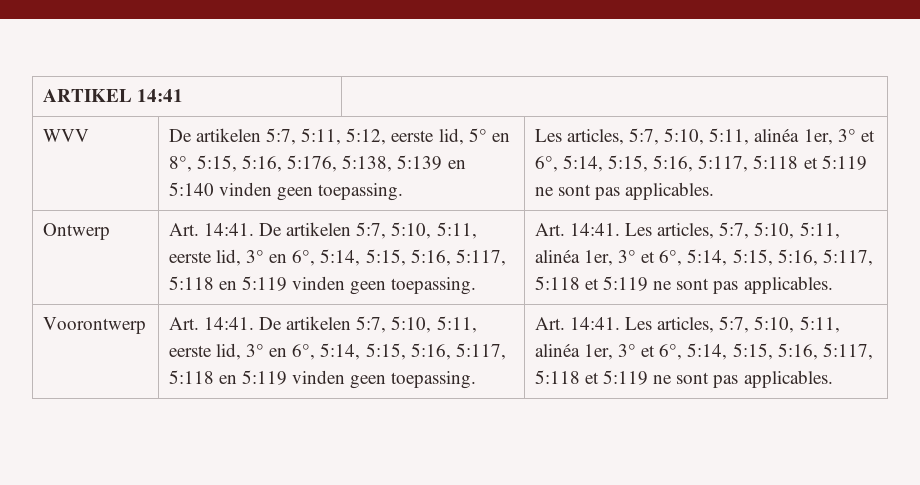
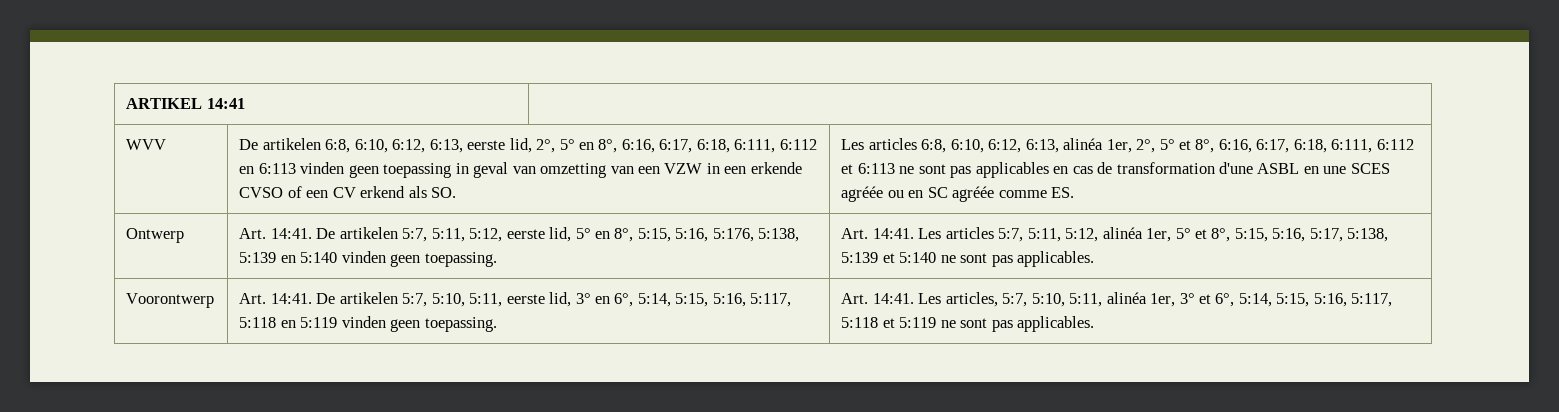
(261, 135) none -> [325,138,817,153] [239,162,802,178] [239,186,457,198] [841,138,1414,153] [841,162,1390,178] [841,186,1075,202] [126,228,185,243] [239,227,398,239] 6:8, 6:10, 6:12, 6:13, eerste lid, 2°, 5° en 8°, 6:16, 6:17, 6:18, 6:111, 6:112 en 6:113 vinden geen toepassing in geval van omzetting van een VZW in een erkende CVSO of een CV erkend als SO. | Les articles 6:8, 6:10, 6:12, 6:13, alinéa 1er, 2°, 5° et 8°, 6:16, 6:17, 6:18, 6:111, 6:112 et 6:113 ne sont pas applicables en cas de transformation d'une ASBL en une SCES agréée ou en SC agréée comme ES. // Ontwerp | Art. 14:41. De artikelen
[534,128,875,145] [534,155,867,172] [534,182,715,200] [42,223,110,240] [168,222,477,239] [168,249,506,266] [168,276,477,295] [534,222,840,239] [534,249,873,266] [534,276,649,291] Les articles, 5:7, 5:10, 5:11, alinéa 1er, 3° et 6°, 5:14, 5:15, 5:16, 5:117, 5:118 et 5:119 ne sont pas applicables. // Ontwerp | Art. 14:41. De artikelen 5:7, 5:10, 5:11, eerste lid, 3° en 6°, 5:14, 5:15, 5:16, 5:117, 5:118 en 5:119 vinden geen toepassing. | Art. 14:41. Les articles, 5:7, 5:10, 5:11, alinéa 1er, 3° et 6°, 5:14, 5:15, 5:16, 5:117, 5:118 et 5:119 -> [841,227,1389,242] [841,252,937,263] Art. 14:41. Les articles 5:7, 5:11, 5:12, alinéa 1er, 5° et 8°, 5:15, 5:16, 5:17, 5:138, 5:139 et 5:140

